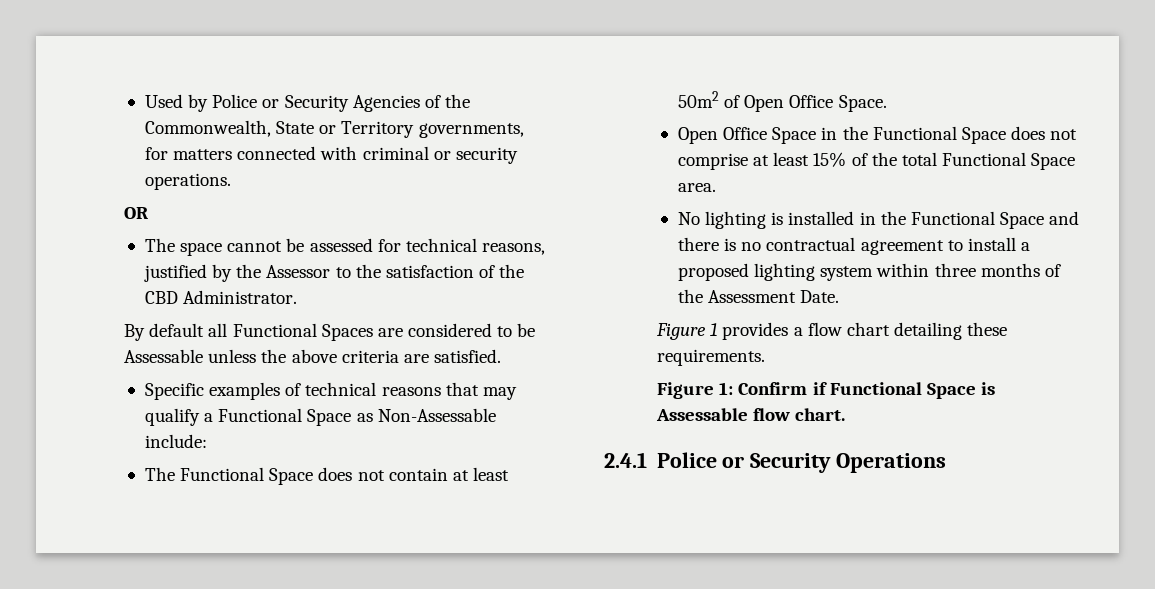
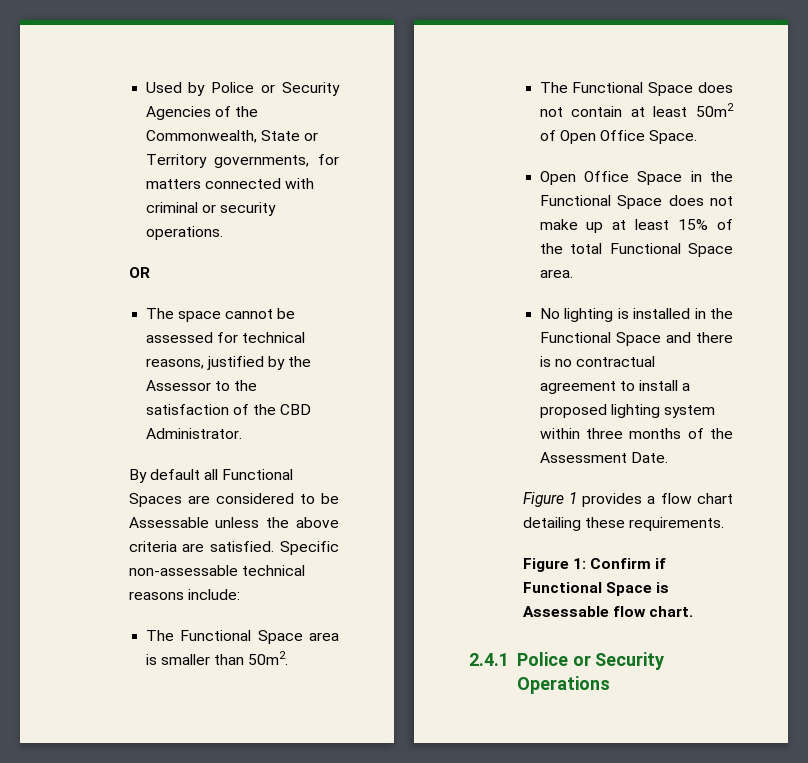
[145,382,517,400] [145,408,496,426] [145,434,208,448] // Specific examples of technical reasons that may qualify a Functional Space as Non-Assessable include: -> [280,541,339,555] [128,565,305,576] [128,589,240,600] [145,630,339,644] [145,651,289,665] Specific non-assessable technical reasons include: // The Functional Space area is smaller than 50m2.
[678,153,749,170] comprise -> [539,219,604,233] make up

